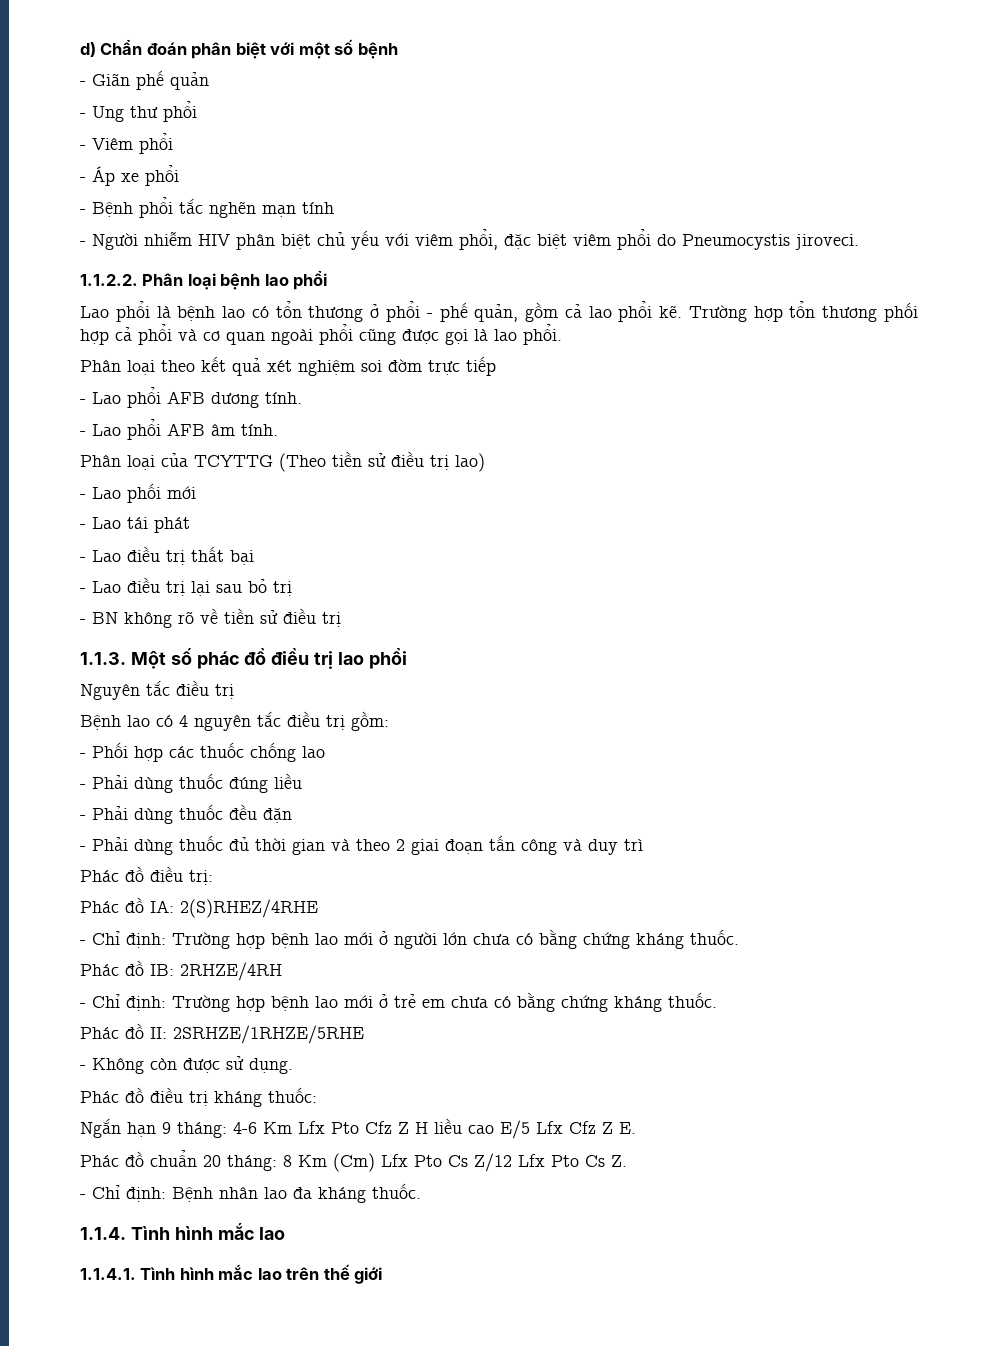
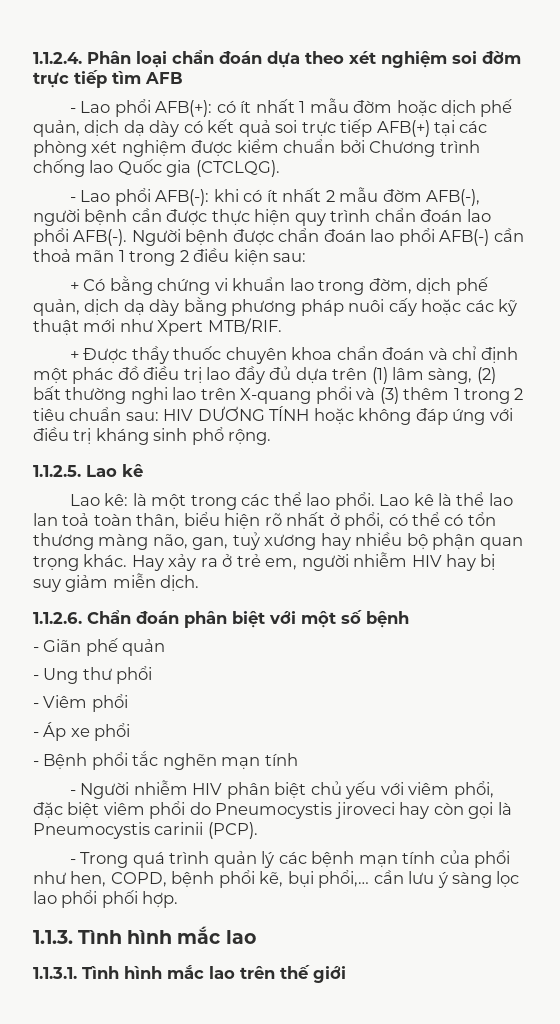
[80,42,96,57] d) -> [33,50,521,68] [33,70,183,88] [69,98,513,117] [33,119,488,137] [33,139,480,157] [33,159,280,177] [69,187,480,206] [33,208,491,226] [33,228,524,246] [33,248,307,266] [69,276,488,295] [33,297,518,316] [33,318,282,336] [69,346,518,364] [33,366,496,384] [33,386,524,404] [33,406,513,425] [33,427,272,445] [33,464,143,477] [69,492,513,510] [33,512,496,530] [33,532,523,550] [33,552,496,571] [33,573,200,592] [33,612,82,624] 1.1.2.4. Phân loại chẩn đoán dựa theo xét nghiệm soi đờm trực tiếp tìm AFB // - Lao phổi AFB(+): có ít nhất 1 mẫu đờm hoặc dịch phế quản, dịch dạ dày có kết quả soi trực tiếp AFB(+) tại các phòng xét nghiệm được kiểm chuẩn bởi Chương trình chống lao Quốc gia (CTCLQG). // - Lao phổi AFB(-): khi có ít nhất 2 mẫu đờm AFB(-), người bệnh cần được thực hiện quy trình chẩn đoán lao phổi AFB(-). Người bệnh được chẩn đoán lao phổi AFB(-) cần thoả mãn 1 trong 2 điều kiện sau: // + Có bằng chứng vi khuẩn lao trong đờm, dịch phế quản, dịch dạ dày bằng phương pháp nuôi cấy hoặc các kỹ thuật mới như Xpert MTB/RIF. // + Được thầy thuốc chuyên khoa chẩn đoán và chỉ định một phác đồ điều trị lao đầy đủ dựa trên (1) lâm sàng, (2) bất thường nghi lao trên X-quang phổi và (3) thêm 1 trong 2 tiêu chuẩn sau: HIV DƯƠNG TÍNH hoặc không đáp ứng với điều trị kháng sinh phổ rộng. // 1.1.2.5. Lao kê // Lao kê: là một trong các thể lao phổi. Lao kê là thể lao lan toả toàn thân, biểu hiện rõ nhất ở phổi, có thể có tổn thương màng não, gan, tuỷ xương hay nhiều bộ phận quan trọng khác. Hay xảy ra ở trẻ em, người nhiễm HIV hay bị suy giảm miễn dịch. // 1.1.2.6.
[795,234,859,250] [80,270,328,290] [80,301,918,322] [80,324,562,345] [80,356,496,376] [80,387,302,408] [80,419,278,440] [80,451,485,472] [80,483,196,503] [80,517,190,533] [80,546,254,565] [80,577,292,596] [80,608,341,628] [80,648,407,669] [80,680,234,700] [80,711,389,731] [80,742,325,762] [80,773,302,793] [80,804,292,824] [80,835,643,855] [80,866,213,885] [80,897,318,918] [80,929,739,949] [80,960,282,981] [80,992,717,1012] [80,1023,364,1044] [80,1056,293,1074] [80,1087,317,1107] [80,1118,636,1139] [80,1150,627,1172] [80,1183,421,1203] [80,1227,126,1240] jiroveci. // 1.1.2.2. Phân loại bệnh lao phổi // Lao phổi là bệnh lao có tổn thương ở phổi - phế quản, gồm cả lao phổi kẽ. Trường hợp tổn thương phối hợp cả phổi và cơ quan ngoài phổi cũng được gọi là lao phổi. // Phân loại theo kết quả xét nghiệm soi đờm trực tiếp // - Lao phổi AFB dương tính. // - Lao phổi AFB âm tính. // Phân loại của TCYTTG (Theo tiền sử điều trị lao) // - Lao phối mới // - Lao tái phát // - Lao điều trị thất bại // - Lao điều trị lại sau bỏ trị // - BN không rõ về tiền sử điều trị // 1.1.3. Một số phác đồ điều trị lao phổi // Nguyên tắc điều trị // Bệnh lao có 4 nguyên tắc điều trị gồm: // - Phối hợp các thuốc chống lao // - Phải dùng thuốc đúng liều // - Phải dùng thuốc đều đặn // - Phải dùng thuốc đủ thời gian và theo 2 giai đoạn tấn công và duy trì // Phác đồ điều trị: // Phác đồ IA: 2(S)RHEZ/4RHE // - Chỉ định: Trường hợp bệnh lao mới ở người lớn chưa có bằng chứng kháng thuốc. // Phác đồ IB: 2RHZE/4RH // - Chỉ định: Trường hợp bệnh lao mới ở trẻ em chưa có bằng chứng kháng thuốc. // Phác đồ II: 2SRHZE/1RHZE/5RHE // - Không còn được sử dụng. // Phác đồ điều trị kháng thuốc: // Ngắn hạn 9 tháng: 4-6 Km Lfx Pto Cfz Z H liều cao E/5 Lfx Cfz Z E. // Phác đồ chuẩn 20 tháng: 8 Km (Cm) Lfx Pto Cs Z/12 Lfx Pto Cs Z. // - Chỉ định: Bệnh nhân lao đa kháng thuốc. // 1.1.4. -> [334,802,512,819] [33,822,258,839] [69,850,510,868] [33,870,520,888] [33,890,179,908] [33,930,73,944] jiroveci hay còn gọi là Pneumocystis carinii (PCP). // - Trong quá trình quản lý các bệnh mạn tính của phổi như hen, COPD, bệnh phổi kẽ, bụi phổi,… cần lưu ý sàng lọc lao phổi phối hợp. // 1.1.3.
[80,1268,136,1280] 1.1.4.1. -> [33,967,77,979] 1.1.3.1.

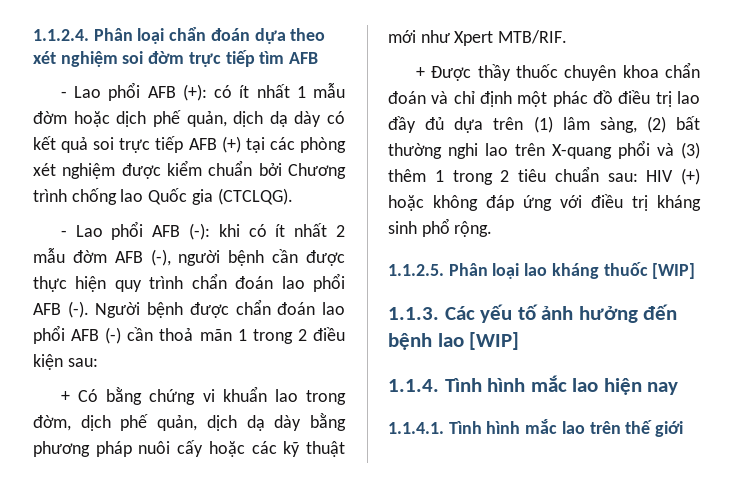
[155,100,213,117] AFB(+): -> [147,84,207,101] AFB (+):
[376,120,430,137] AFB(+) -> [188,136,241,153] AFB (+)
[155,189,210,206] AFB(-): -> [152,223,211,240] AFB (-):
[425,189,480,206] AFB(-), -> [114,249,171,266] AFB (-),
[73,229,128,246] AFB(-). -> [33,301,89,318] AFB (-).
[439,229,490,246] AFB(-) -> [71,327,122,344] AFB (-)
[197,406,310,421] DƯƠNG TÍNH -> [681,168,700,185] (+)
[86,464,143,477] [69,492,513,510] [33,512,496,530] [33,532,523,550] [33,552,496,571] [33,573,200,592] [33,610,409,628] [33,638,166,656] [33,666,153,684] [33,694,128,712] [33,722,131,741] [33,751,298,770] [69,780,494,799] [33,801,512,819] [33,822,258,839] [69,850,510,868] [33,870,520,888] [33,890,179,908] [33,926,256,944] [33,967,77,979] Lao kê // Lao kê: là một trong các thể lao phổi. Lao kê là thể lao lan toả toàn thân, biểu hiện rõ nhất ở phổi, có thể có tổn thương màng não, gan, tuỷ xương hay nhiều bộ phận quan trọng khác. Hay xảy ra ở trẻ em, người nhiễm HIV hay bị suy giảm miễn dịch. // 1.1.2.6. Chẩn đoán phân biệt với một số bệnh // - Giãn phế quản // - Ung thư phổi // - Viêm phổi // - Áp xe phổi // - Bệnh phổi tắc nghẽn mạn tính // - Người nhiễm HIV phân biệt chủ yếu với viêm phổi, đặc biệt viêm phổi do Pneumocystis jiroveci hay còn gọi là Pneumocystis carinii (PCP). // - Trong quá trình quản lý các bệnh mạn tính của phổi như hen, COPD, bệnh phổi kẽ, bụi phổi,… cần lưu ý sàng lọc lao phổi phối hợp. // 1.1.3. Tình hình mắc lao // 1.1.3.1. -> [448,262,696,279] [388,304,678,323] [388,332,520,350] [388,375,679,395] [388,422,444,434] Phân loại lao kháng thuốc [WIP] // 1.1.3. Các yếu tố ảnh hưởng đến bệnh lao [WIP] // 1.1.4. Tình hình mắc lao hiện nay // 1.1.4.1.

